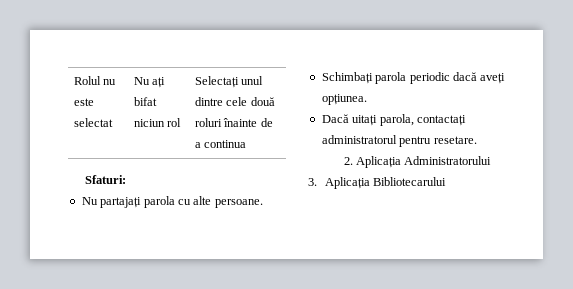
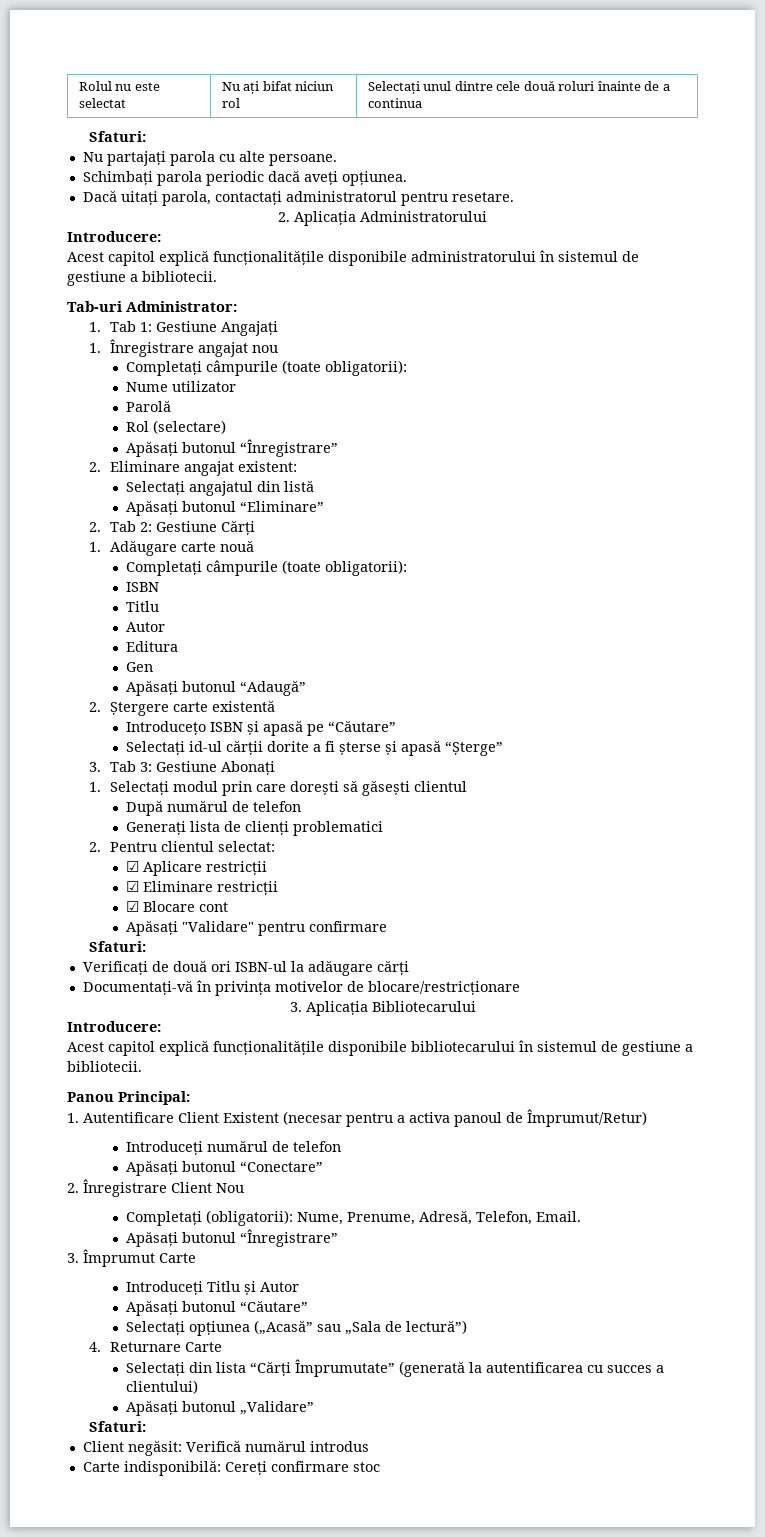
[308,177,447,189] 3. Aplicația Bibliotecarului -> [67,231,161,242] [67,250,639,266] [67,271,217,286] [67,301,237,312] [88,321,279,336] [88,339,279,357] [126,360,408,376] [126,381,237,392] [126,400,172,412] [126,420,227,434] [126,439,339,457] [88,461,298,476] [126,480,315,496] [126,500,325,516] [88,520,256,535] [88,540,255,556] [126,560,408,576] [126,582,160,592] [126,601,160,612] [126,622,166,632] [126,641,179,652] [126,662,154,672] [126,680,307,696] [88,700,276,716] [126,720,397,736] [126,740,504,756] [88,761,276,775] [88,780,468,796] [126,800,302,816] [126,821,384,836] [88,841,276,852] [126,861,268,876] [126,881,279,895] [126,901,229,912] [126,920,388,936] [88,941,146,952] [82,960,409,976] [82,980,520,996] [289,1001,476,1016] [67,1021,161,1032] [67,1040,693,1056] [67,1061,142,1072] [67,1091,190,1105] [67,1109,647,1127] [126,1140,342,1155] [126,1160,324,1176] [67,1179,244,1197] [126,1210,582,1226] [126,1229,339,1247] [67,1249,196,1267] [126,1281,300,1295] [126,1300,309,1316] [126,1320,468,1336] [88,1342,223,1352] [126,1359,665,1377] [126,1380,199,1394] [126,1400,315,1416] [88,1421,146,1432] [82,1440,369,1456] [82,1460,380,1476] Introducere: // Acest capitol explică funcționalitățile disponibile administratorului în sistemul de gestiune a bibliotecii. // Tab-uri Administrator: // 1. Tab 1: Gestiune Angajați // 1. Înregistrare angajat nou // Completați câmpurile (toate obligatorii): // Nume utilizator // Parolă // Rol (selectare) // Apăsați butonul “Înregistrare” // 2. Eliminare angajat existent: // Selectați angajatul din listă // Apăsați butonul “Eliminare” // 2. Tab 2: Gestiune Cărți // 1. Adăugare carte nouă // Completați câmpurile (toate obligatorii): // ISBN // Titlu // Autor // Editura // Gen // Apăsați butonul “Adaugă” // 2. Ștergere carte existentă // Introducețo ISBN și apasă pe “Căutare” // Selectați id-ul cărții dorite a fi șterse și apasă “Șterge” // 3. Tab 3: Gestiune Abonați // 1. Selectați modul prin care dorești să găsești clientul // După numărul de telefon // Generați lista de clienți problematici // 2. Pentru clientul selectat: // ☑ Aplicare restricții // ☑ Eliminare restricții // ☑ Blocare cont // Apăsați "Validare" pentru confirmare // Sfaturi: // Verificați de două ori ISBN-ul la adăugare cărți // Documentați-vă în privința motivelor de blocare/restricționare // 3. Aplicația Bibliotecarului // Introducere: // Acest capitol explică funcționalitățile disponibile bibliotecarului în sistemul de gestiune a bibliotecii. // Panou Principal: // 1. Autentificare Client Existent (necesar pentru a activa panoul de Împrumut/Retur) // Introduceți numărul de telefon // Apăsați butonul “Conectare” // 2. Înregistrare Client Nou // Completați (obligatorii): Nume, Prenume, Adresă, Telefon, Email. // Apăsați butonul “Înregistrare” // 3. Împrumut Carte // Introduceți Titlu și Autor // Apăsați butonul “Căutare” // Selectați opțiunea („Acasă” sau „Sala de lectură”) // 4. Returnare Carte // Selectați din lista “Cărți Împrumutate” (generată la autentificarea cu succes a clientului) // Apăsați butonul „Validare” // Sfaturi: // Client negăsit: Verifică numărul introdus // Carte indisponibilă: Cereți confirmare stoc

